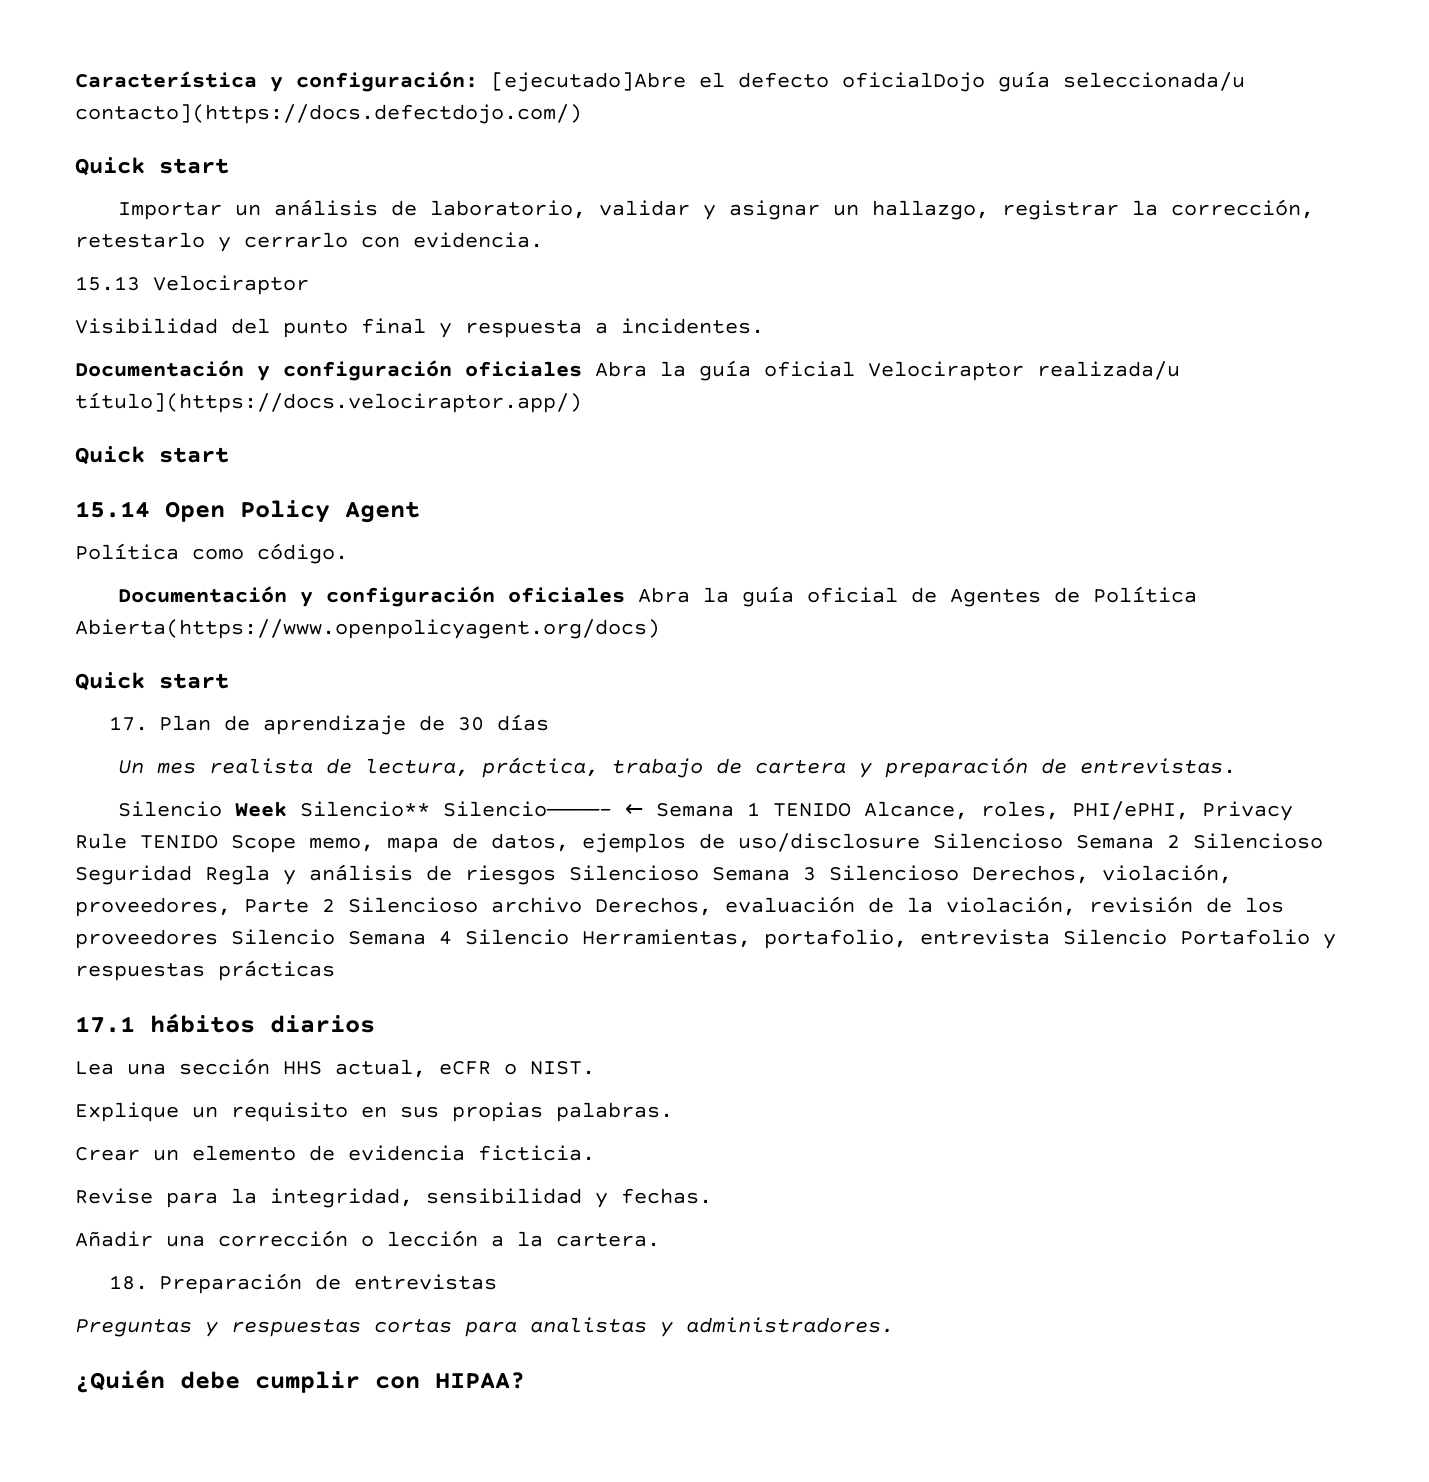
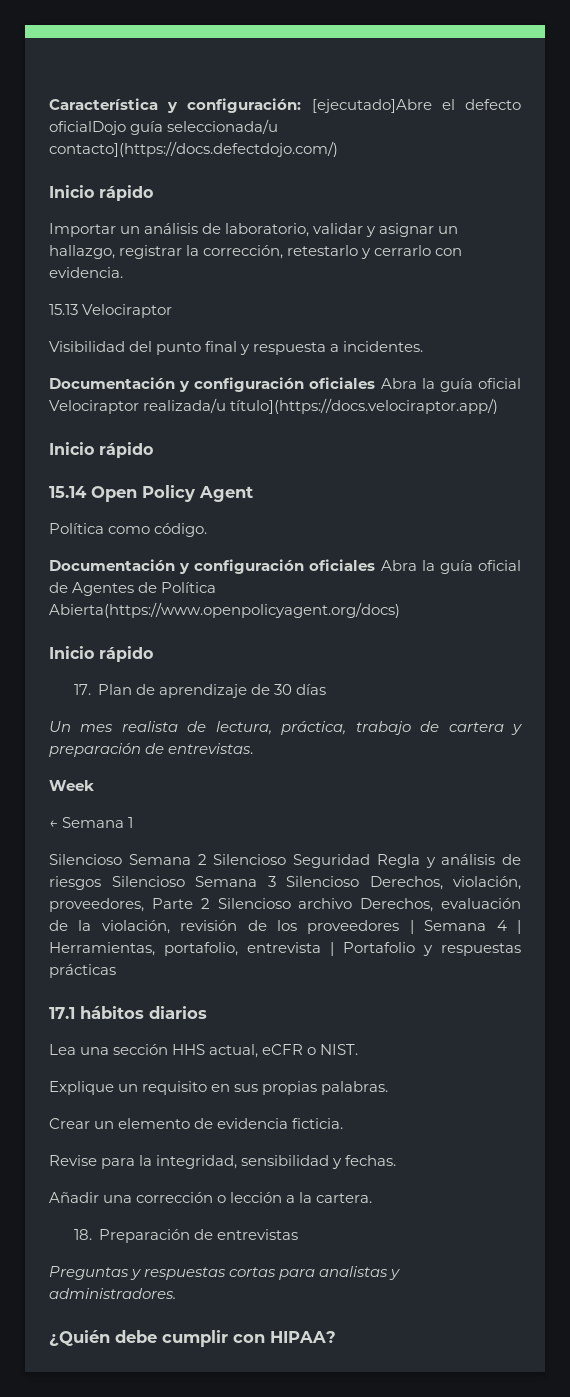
[75,157,229,176] Quick start -> [49,185,153,201] Inicio rápido
[75,446,229,465] Quick start -> [49,442,153,458] Inicio rápido
[75,672,229,691] Quick start -> [49,646,153,662] Inicio rápido
[118,801,223,817] Silencio -> (254, 748) none
[300,801,613,817] Silencio** Silencio————- -> (94, 785) //
[773,801,1294,821] [75,833,920,853] TENIDO Alcance, roles, PHI/ePHI, Privacy Rule TENIDO Scope memo, mapa de datos, ejemplos de uso/disclosure -> (134, 822) //
[231,929,335,945] Silencio -> [409,920,414,934] |
[465,929,569,945] Silencio -> [516,920,521,934] |
[1063,929,1167,945] Silencio -> [330,942,334,956] |

